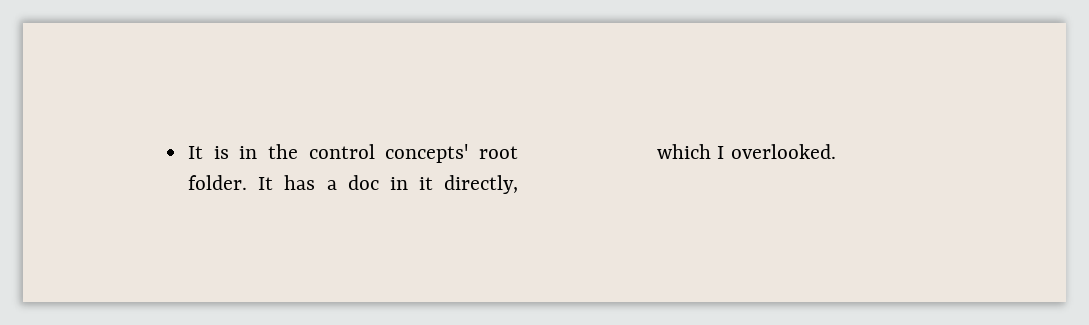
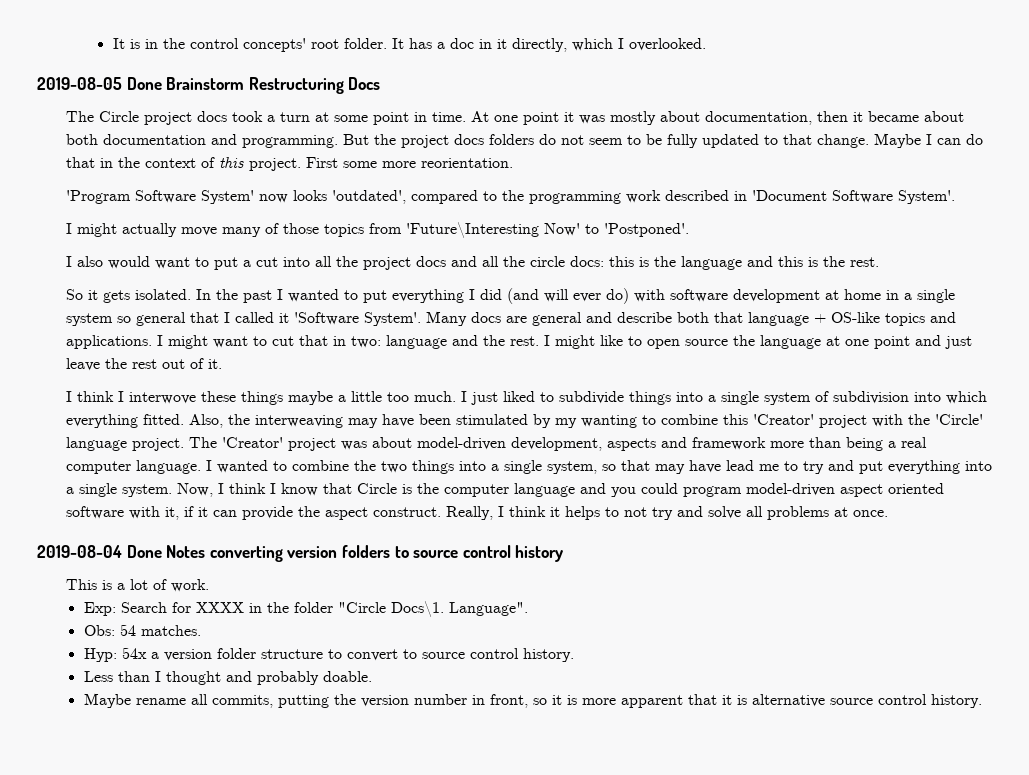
(836, 151) none -> [37,77,381,94] [65,111,964,125] [65,133,983,148] [65,157,513,171] [65,190,955,204] [65,222,689,238] [65,256,879,270] [65,288,955,304] [65,311,956,326] [65,335,972,349] [65,358,222,371] [65,391,987,405] [65,414,983,428] [65,437,927,451] [65,460,992,474] [65,483,944,497] [65,506,888,520] [37,545,564,562] [65,579,209,592] [83,601,528,617] [83,624,201,636] [83,647,574,662] [83,671,372,685] [83,693,982,708] // 2019-08-05 Done Brainstorm Restructuring Docs // The Circle project docs took a turn at some point in time. At one point it was mostly about documentation, then it became about both documentation and programming. But the project docs folders do not seem to be fully updated to that change. Maybe I can do that in the context of this project. First some more reorientation. // 'Program Software System' now looks 'outdated', compared to the programming work described in 'Document Software System'. // I might actually move many of those topics from 'Future\Interesting Now' to 'Postponed'. // I also would want to put a cut into all the project docs and all the circle docs: this is the language and this is the rest. // So it gets isolated. In the past I wanted to put everything I did (and will ever do) with software development at home in a single system so general that I called it 'Software System'. Many docs are general and describe both that language + OS-like topics and applications. I might want to cut that in two: language and the rest. I might like to open source the language at one point and just leave the rest out of it. // I think I interwove these things maybe a little too much. I just liked to subdivide things into a single system of subdivision into which everything fitted. Also, the interweaving may have been stimulated by my wanting to combine this 'Creator' project with the 'Circle' language project. The 'Creator' project was about model-driven development, aspects and framework more than being a real computer language. I wanted to combine the two things into a single system, so that may have lead me to try and put everything into a single system. Now, I think I know that Circle is the computer language and you could program model-driven aspect oriented software with it, if it can provide the aspect construct. Really, I think it helps to not try and solve all problems at once. // 2019-08-04 Done Notes converting version folders to source control history // This is a lot of work. // Exp: Search for XXXX in the folder "Circle Docs\1. Language". // Obs: 54 matches. // Hyp: 54x a version folder structure to convert to source control history. // Less than I thought and probably doable. // Maybe rename all commits, putting the version number in front, so it is more apparent that it is alternative source control history.

